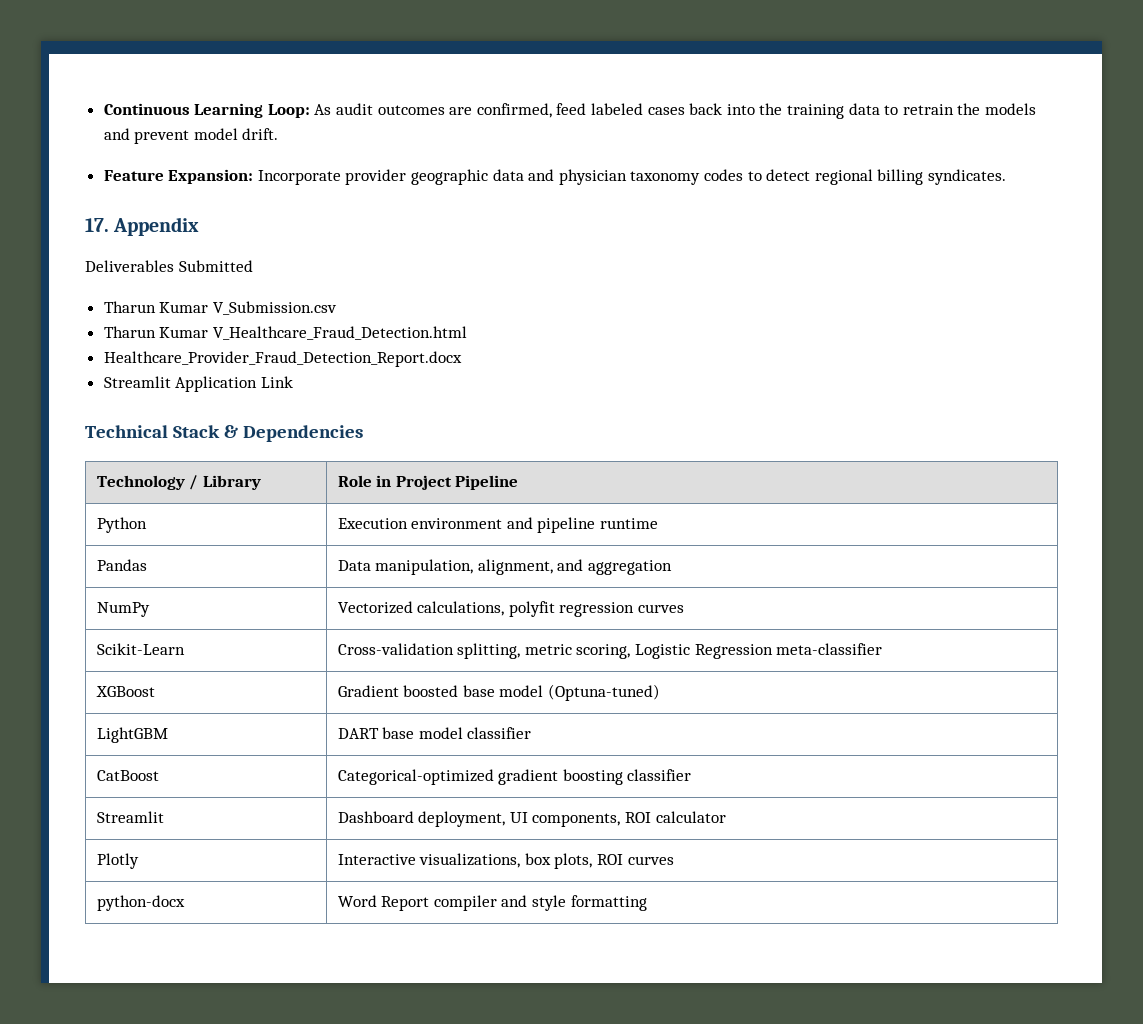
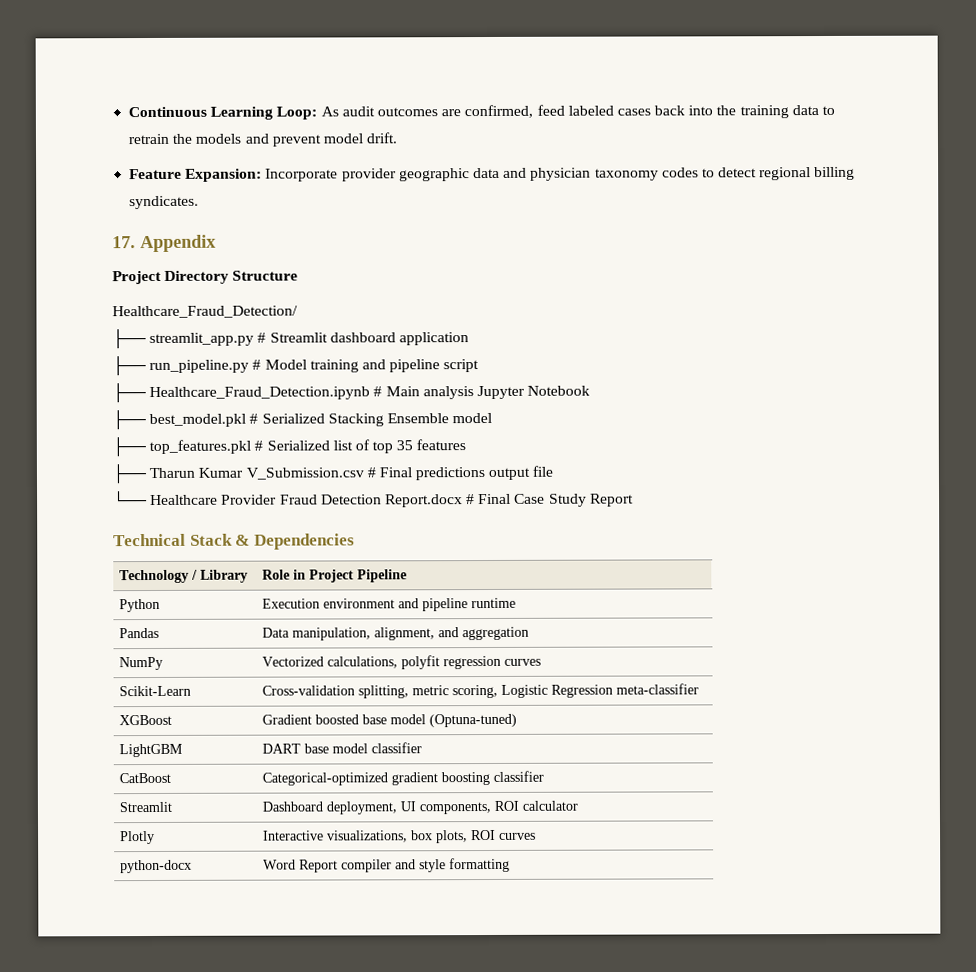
[85,260,253,272] [103,301,337,315] [103,326,467,340] [103,351,462,367] [103,376,293,392] Deliverables Submitted // Tharun Kumar V_Submission.csv // Tharun Kumar V_Healthcare_Fraud_Detection.html // Healthcare_Provider_Fraud_Detection_Report.docx // Streamlit Application Link -> [112,270,299,285] [112,305,298,319] [112,329,469,350] [112,356,480,377] [112,383,591,404] [112,410,493,431] [112,437,467,458] [112,464,554,485] [113,491,634,508] Project Directory Structure // Healthcare_Fraud_Detection/ // ├── streamlit_app.py # Streamlit dashboard application // ├── run_pipeline.py # Model training and pipeline script // ├── Healthcare_Fraud_Detection.ipynb # Main analysis Jupyter Notebook // ├── best_model.pkl # Serialized Stacking Ensemble model // ├── top_features.pkl # Serialized list of top 35 features // ├── Tharun Kumar V_Submission.csv # Final predictions output file // └── Healthcare Provider Fraud Detection Report.docx # Final Case Study Report

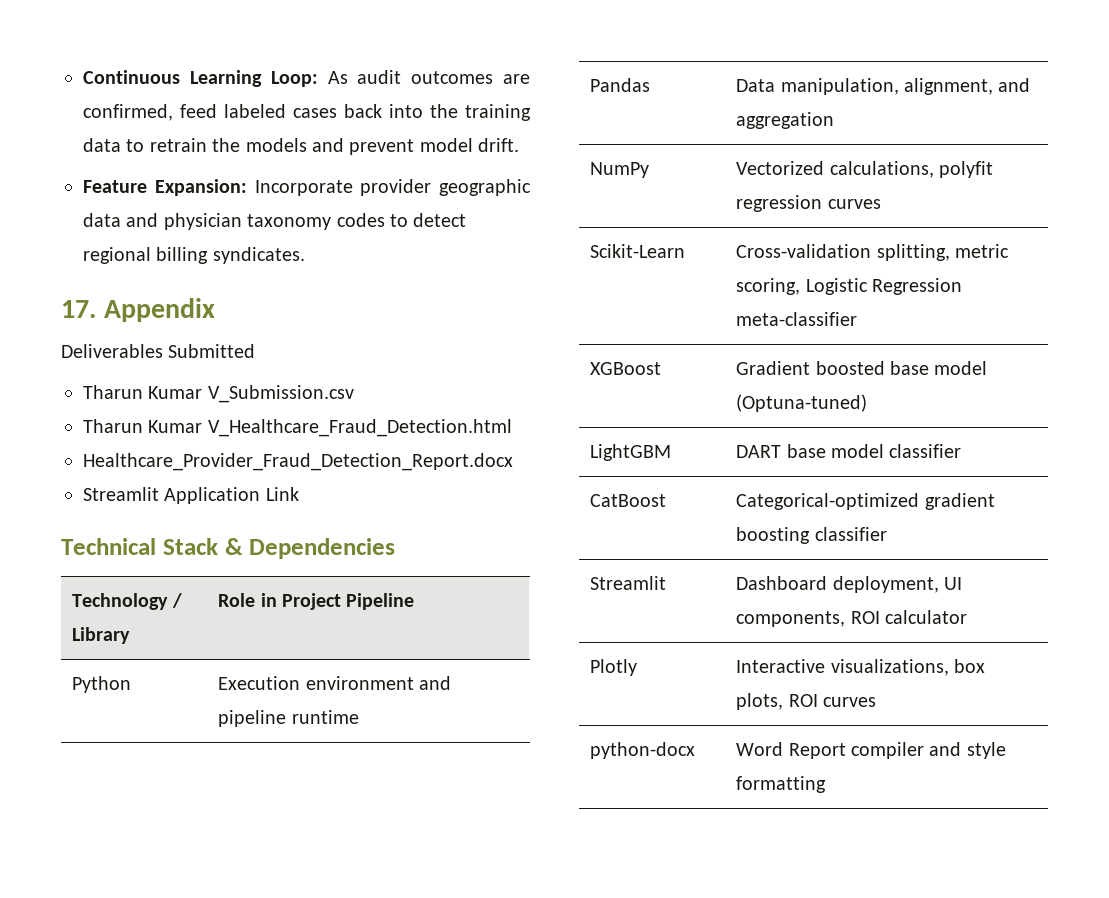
[112,270,299,285] [112,305,298,319] [112,329,469,350] [112,356,480,377] [112,383,591,404] [112,410,493,431] [112,437,467,458] [112,464,554,485] [113,491,634,508] Project Directory Structure // Healthcare_Fraud_Detection/ // ├── streamlit_app.py # Streamlit dashboard application // ├── run_pipeline.py # Model training and pipeline script // ├── Healthcare_Fraud_Detection.ipynb # Main analysis Jupyter Notebook // ├── best_model.pkl # Serialized Stacking Ensemble model // ├── top_features.pkl # Serialized list of top 35 features // ├── Tharun Kumar V_Submission.csv # Final predictions output file // └── Healthcare Provider Fraud Detection Report.docx # Final Case Study Report -> [61,344,256,358] [83,385,354,403] [83,419,512,437] [83,453,513,471] [83,487,299,504] Deliverables Submitted // Tharun Kumar V_Submission.csv // Tharun Kumar V_Healthcare_Fraud_Detection.html // Healthcare_Provider_Fraud_Detection_Report.docx // Streamlit Application Link

